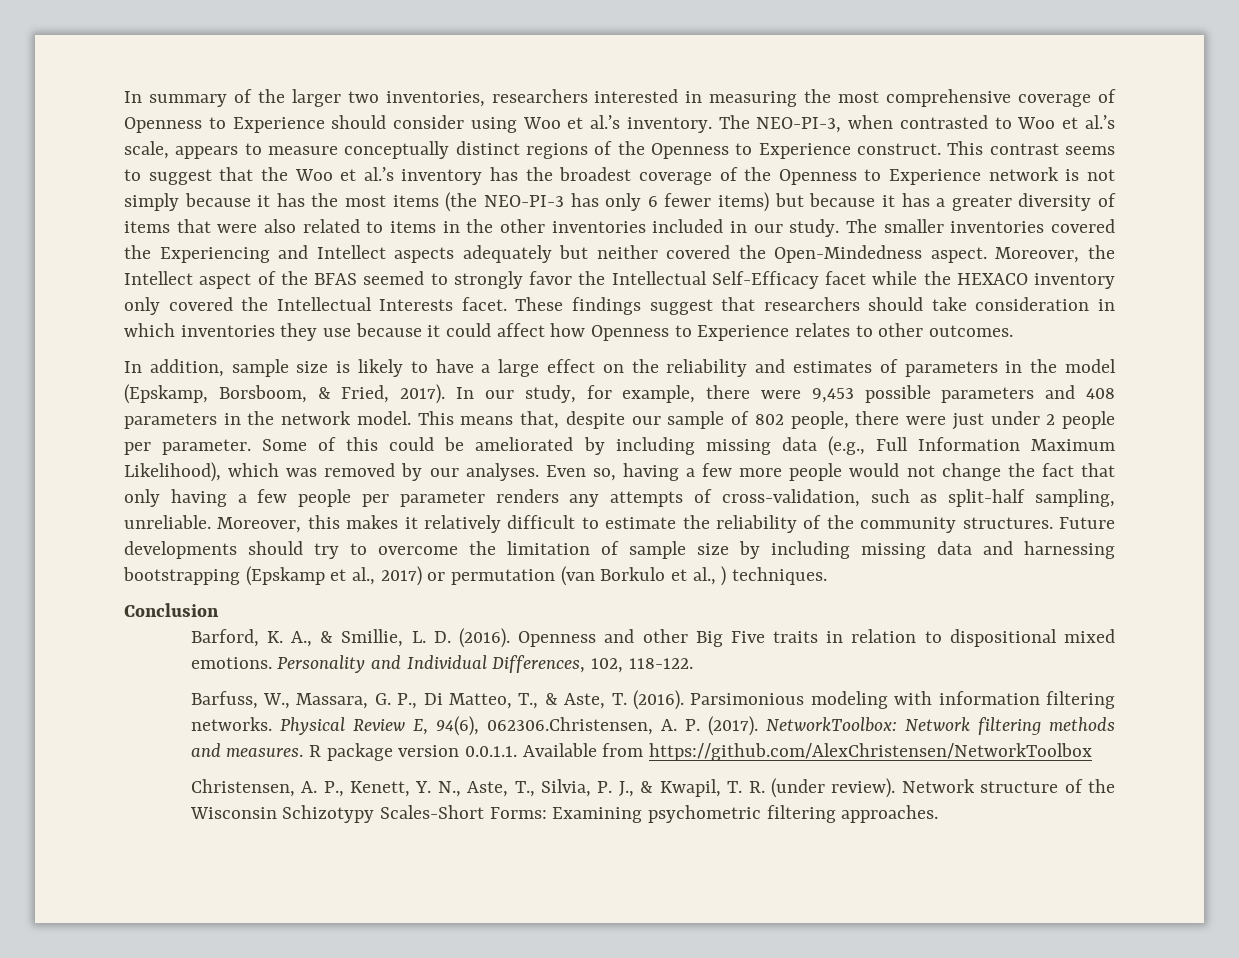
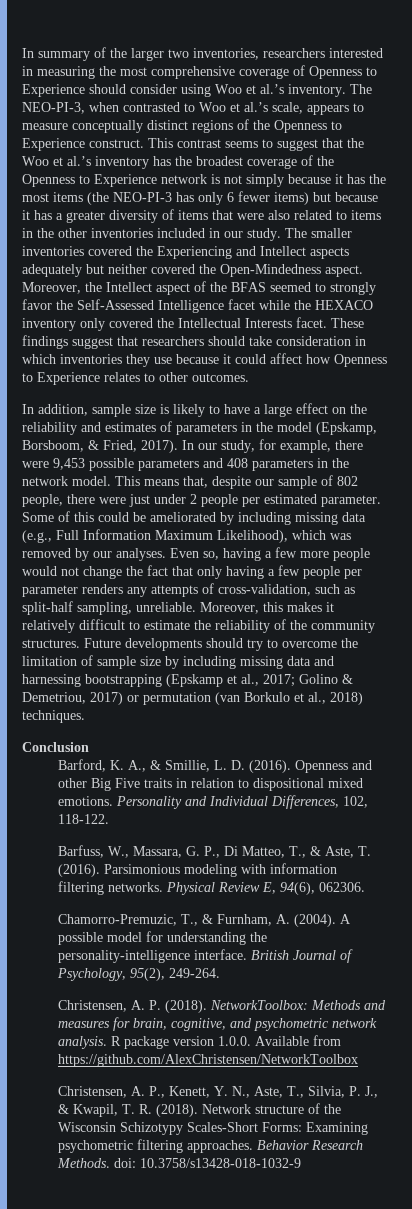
[611,271,819,289] Intellectual Self-Efficacy -> [77,299,224,313] Self-Assessed Intelligence
(151, 448) none -> [264,494,317,504] estimated
(376, 576) none -> [263,674,353,687] [22,692,86,704] 2017; Golino & Demetriou,
[721,566,727,586] ) -> [330,692,363,705] 2018)
[486,716,1115,736] [190,743,304,757] 062306.Christensen, A. P. (2017). NetworkToolbox: Network filtering methods and measures. -> [319,882,366,892] [58,914,352,927] [58,931,268,945] [58,949,354,963] [57,968,221,981] [58,1000,387,1013] [58,1017,378,1031] [58,1036,108,1049] 062306. // Chamorro‐Premuzic, T., & Furnham, A. (2004). A possible model for understanding the personality‐intelligence interface. British Journal of Psychology, 95(2), 249-264. // Christensen, A. P. (2018). NetworkToolbox: Methods and measures for brain, cognitive, and psychometric network analysis.
[465,746,518,757] 0.0.1.1. -> [218,1036,252,1046] 1.0.0.
[770,778,896,798] (under review). -> [156,1104,199,1117] (2018).
(939, 814) none -> [257,1140,364,1150] [57,1158,302,1168] Behavior Research Methods. doi: 10.3758/s13428-018-1032-9

